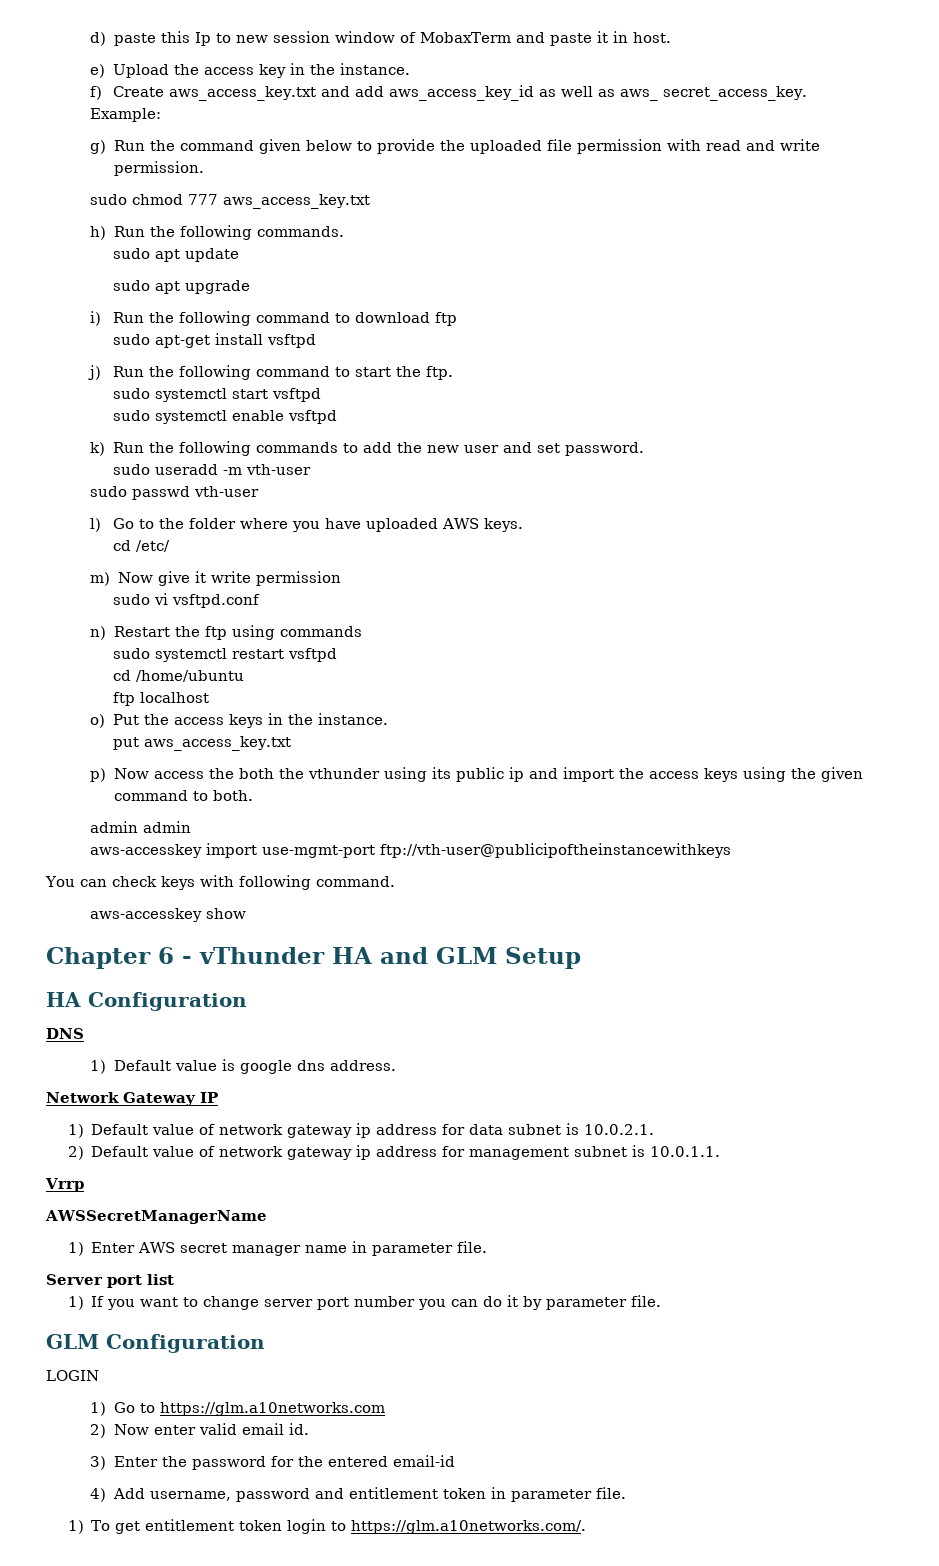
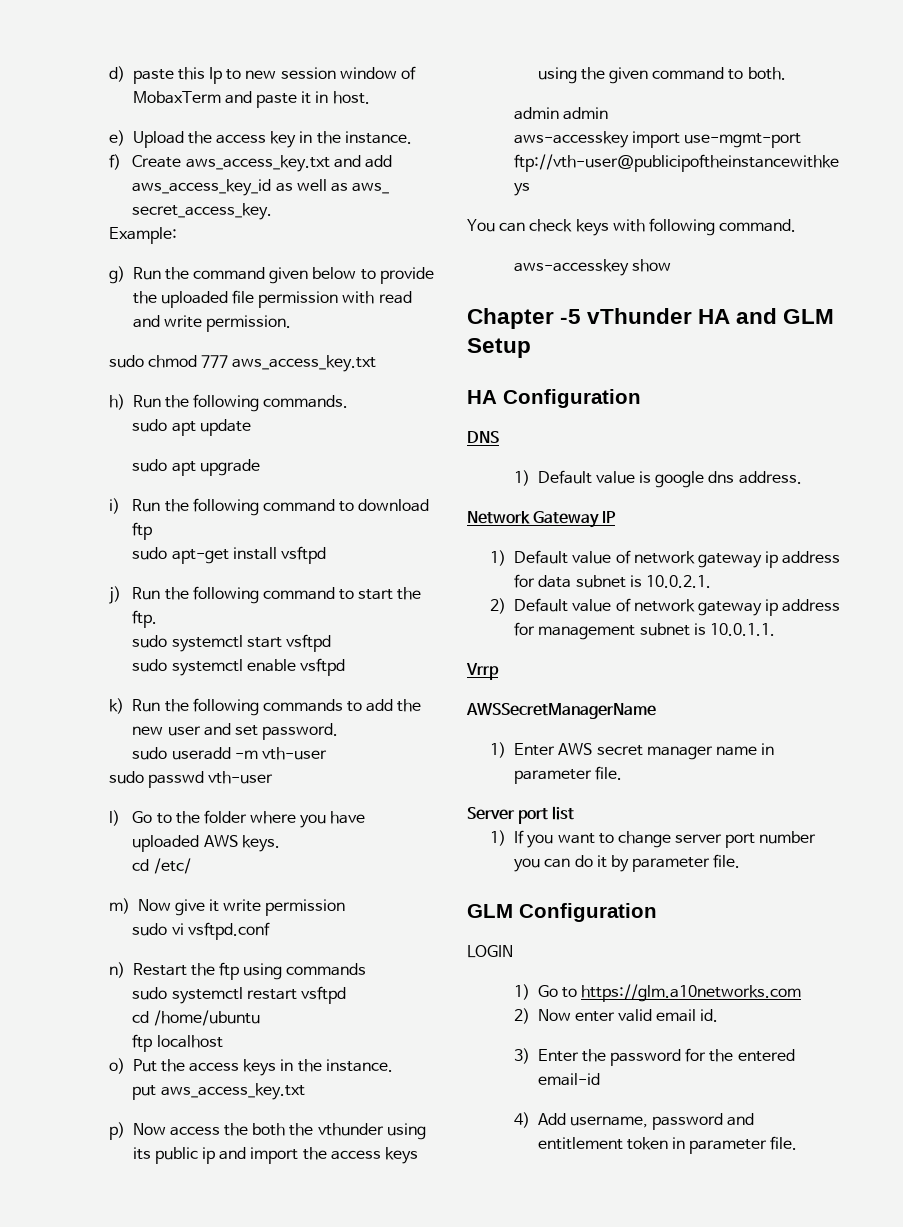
[158,947,192,964] 6 - -> [560,309,582,324] -5
[68,1519,587,1534] // 1) To get entitlement token login to https://glm.a10networks.com/. -> (798, 1143) none

